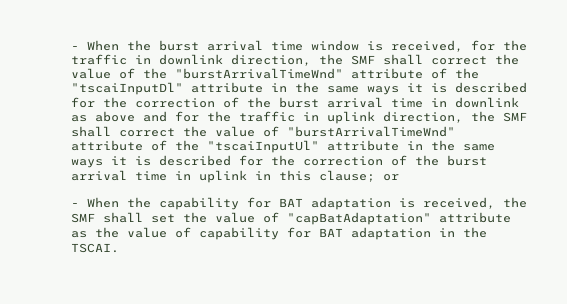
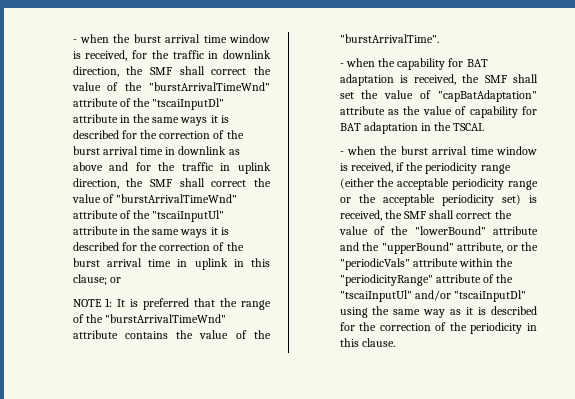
[71,40,120,51] - When -> [72,34,109,43] - when
[71,197,120,208] // - When -> [72,298,271,310] [72,314,226,323] [72,330,271,339] [339,34,439,43] [339,58,375,67] // NOTE 1: It is preferred that the range of the "burstArrivalTimeWnd" attribute contains the value of the "burstArrivalTime". // - when
(120, 248) none -> [339,146,537,155] [339,162,511,174] [339,178,538,190] [339,194,537,206] [339,210,512,221] [338,226,538,235] [339,242,538,254] [339,258,514,270] [339,274,514,286] [339,290,526,302] [339,306,537,318] [339,322,537,334] [339,338,395,347] // - when the burst arrival time window is received, if the periodicity range (either the acceptable periodicity range or the acceptable periodicity set) is received, the SMF shall correct the value of the "lowerBound" attribute and the "upperBound" attribute, or the "periodicVals" attribute within the "periodicityRange" attribute of the "tscaiInputUl" and/or "tscaiInputDl" using the same way as it is described for the correction of the periodicity in this clause.

